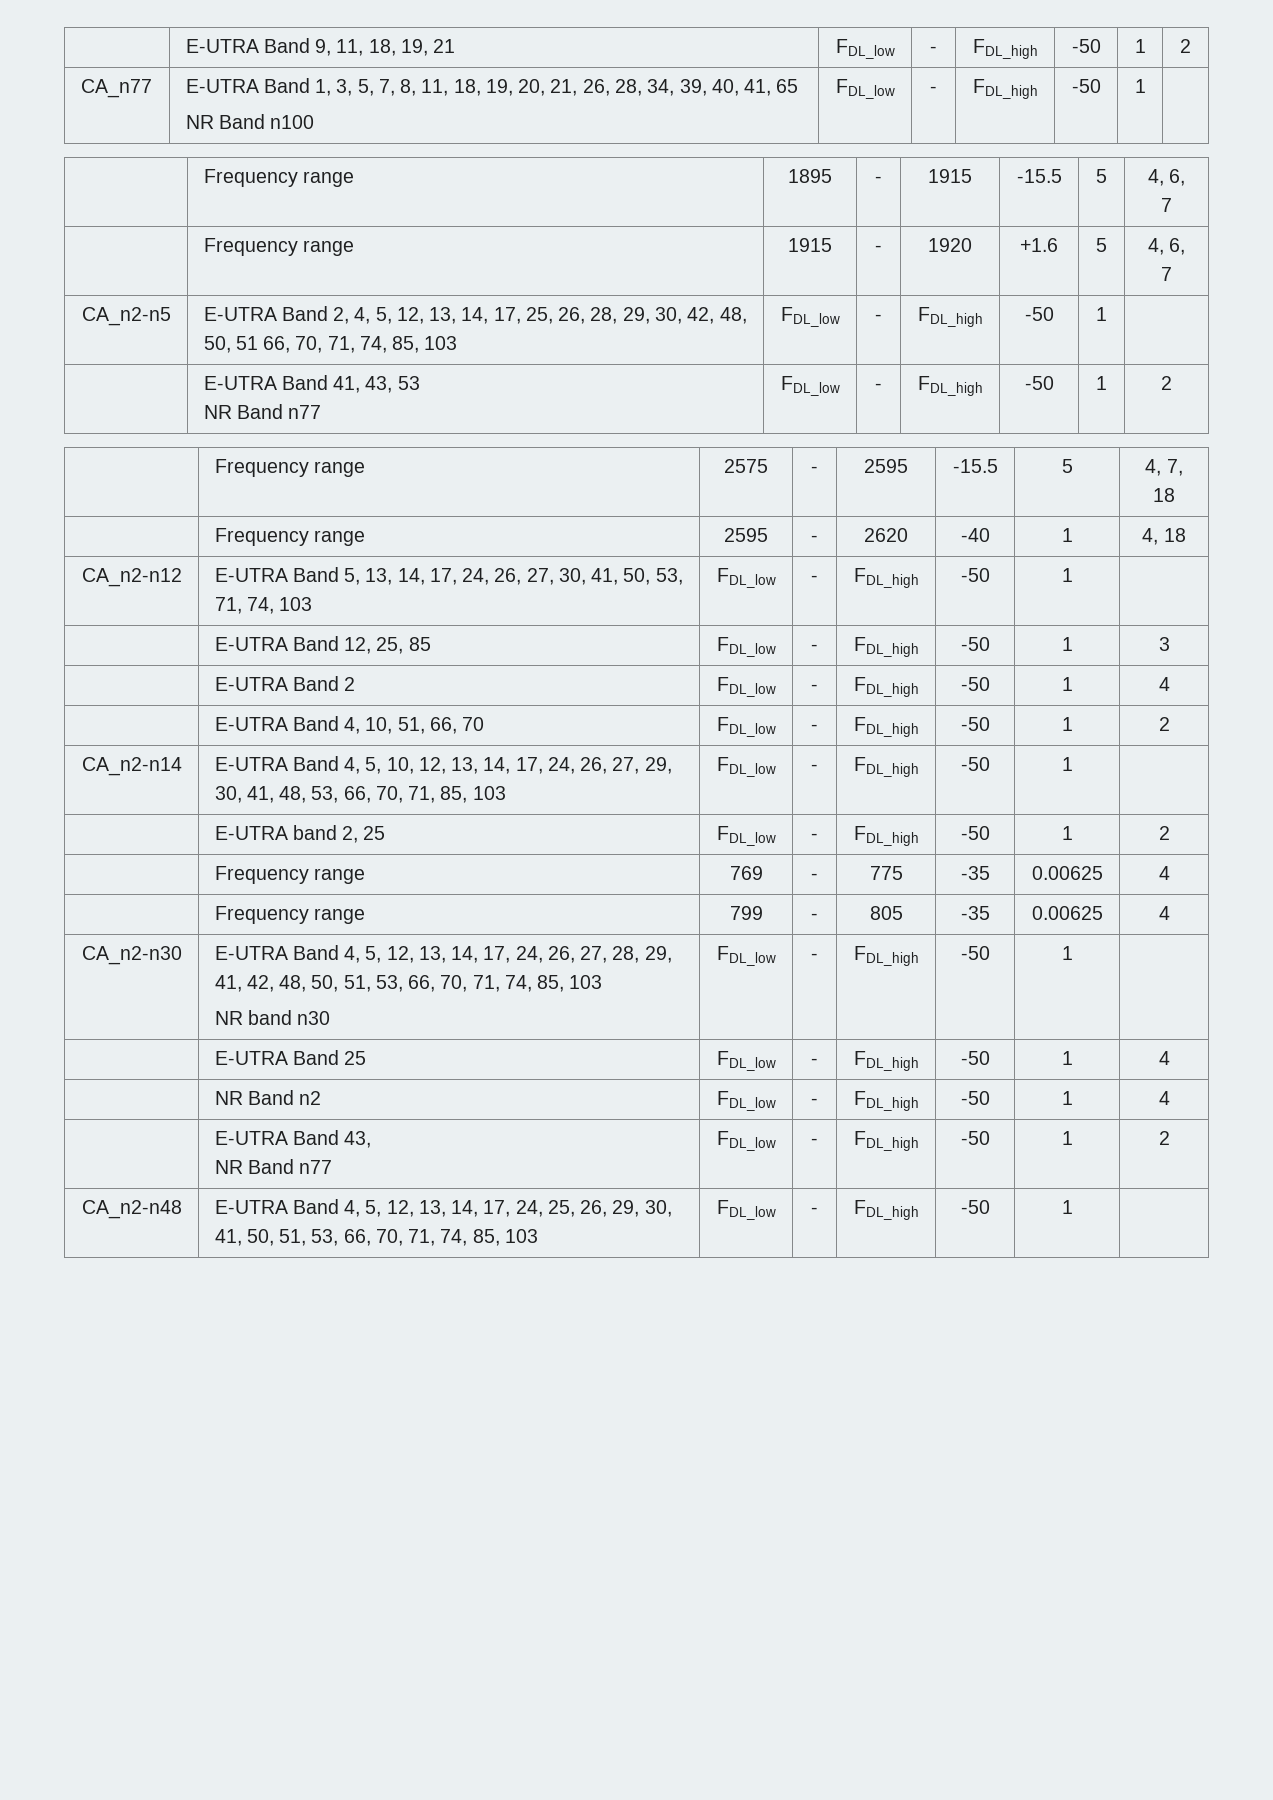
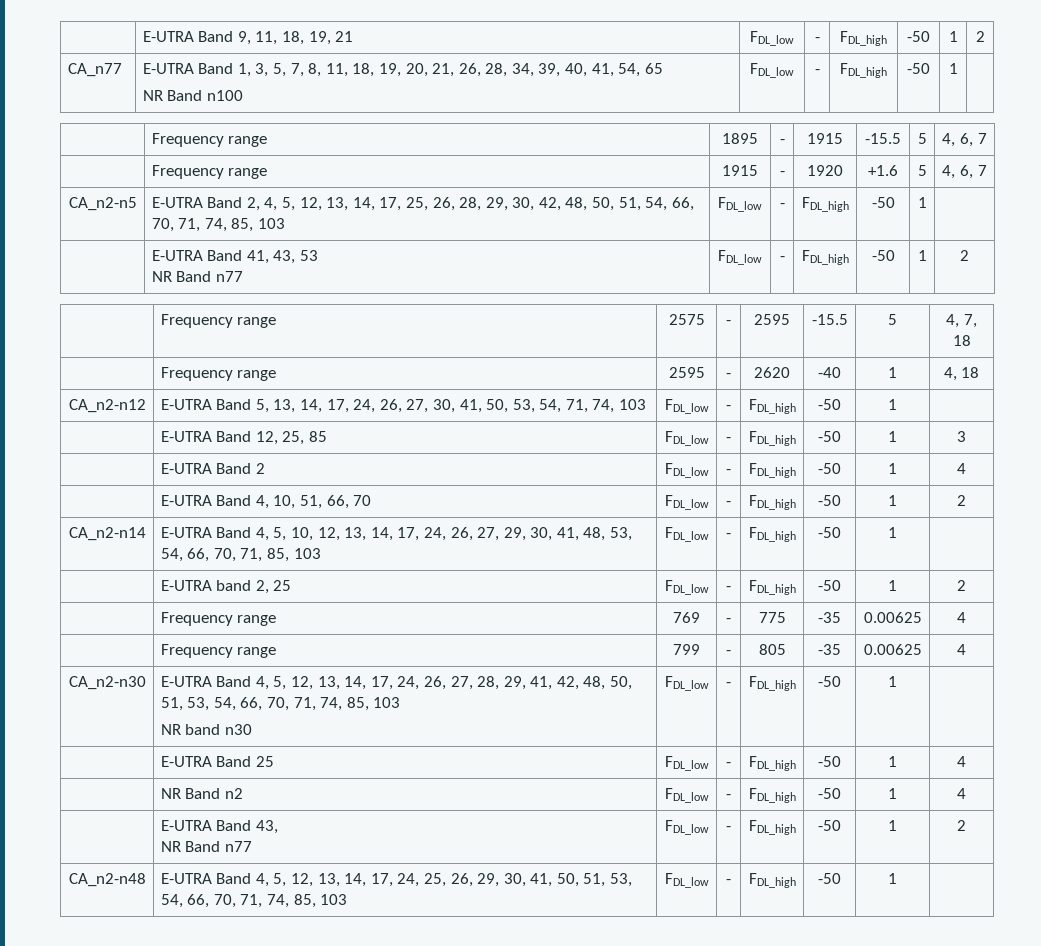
(772, 87) none -> [618,63,641,77] 54,
[235,336,258,350] 51 -> [618,197,668,211] 51, 54,
(683, 576) none -> [539,399,562,413] 54,
(339, 794) none -> [160,548,183,562] 54,
(403, 983) none -> [213,697,236,711] 54,
(339, 1237) none -> [160,894,183,908] 54,

